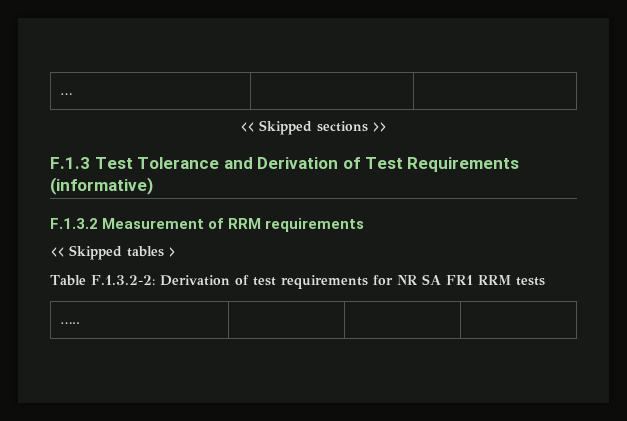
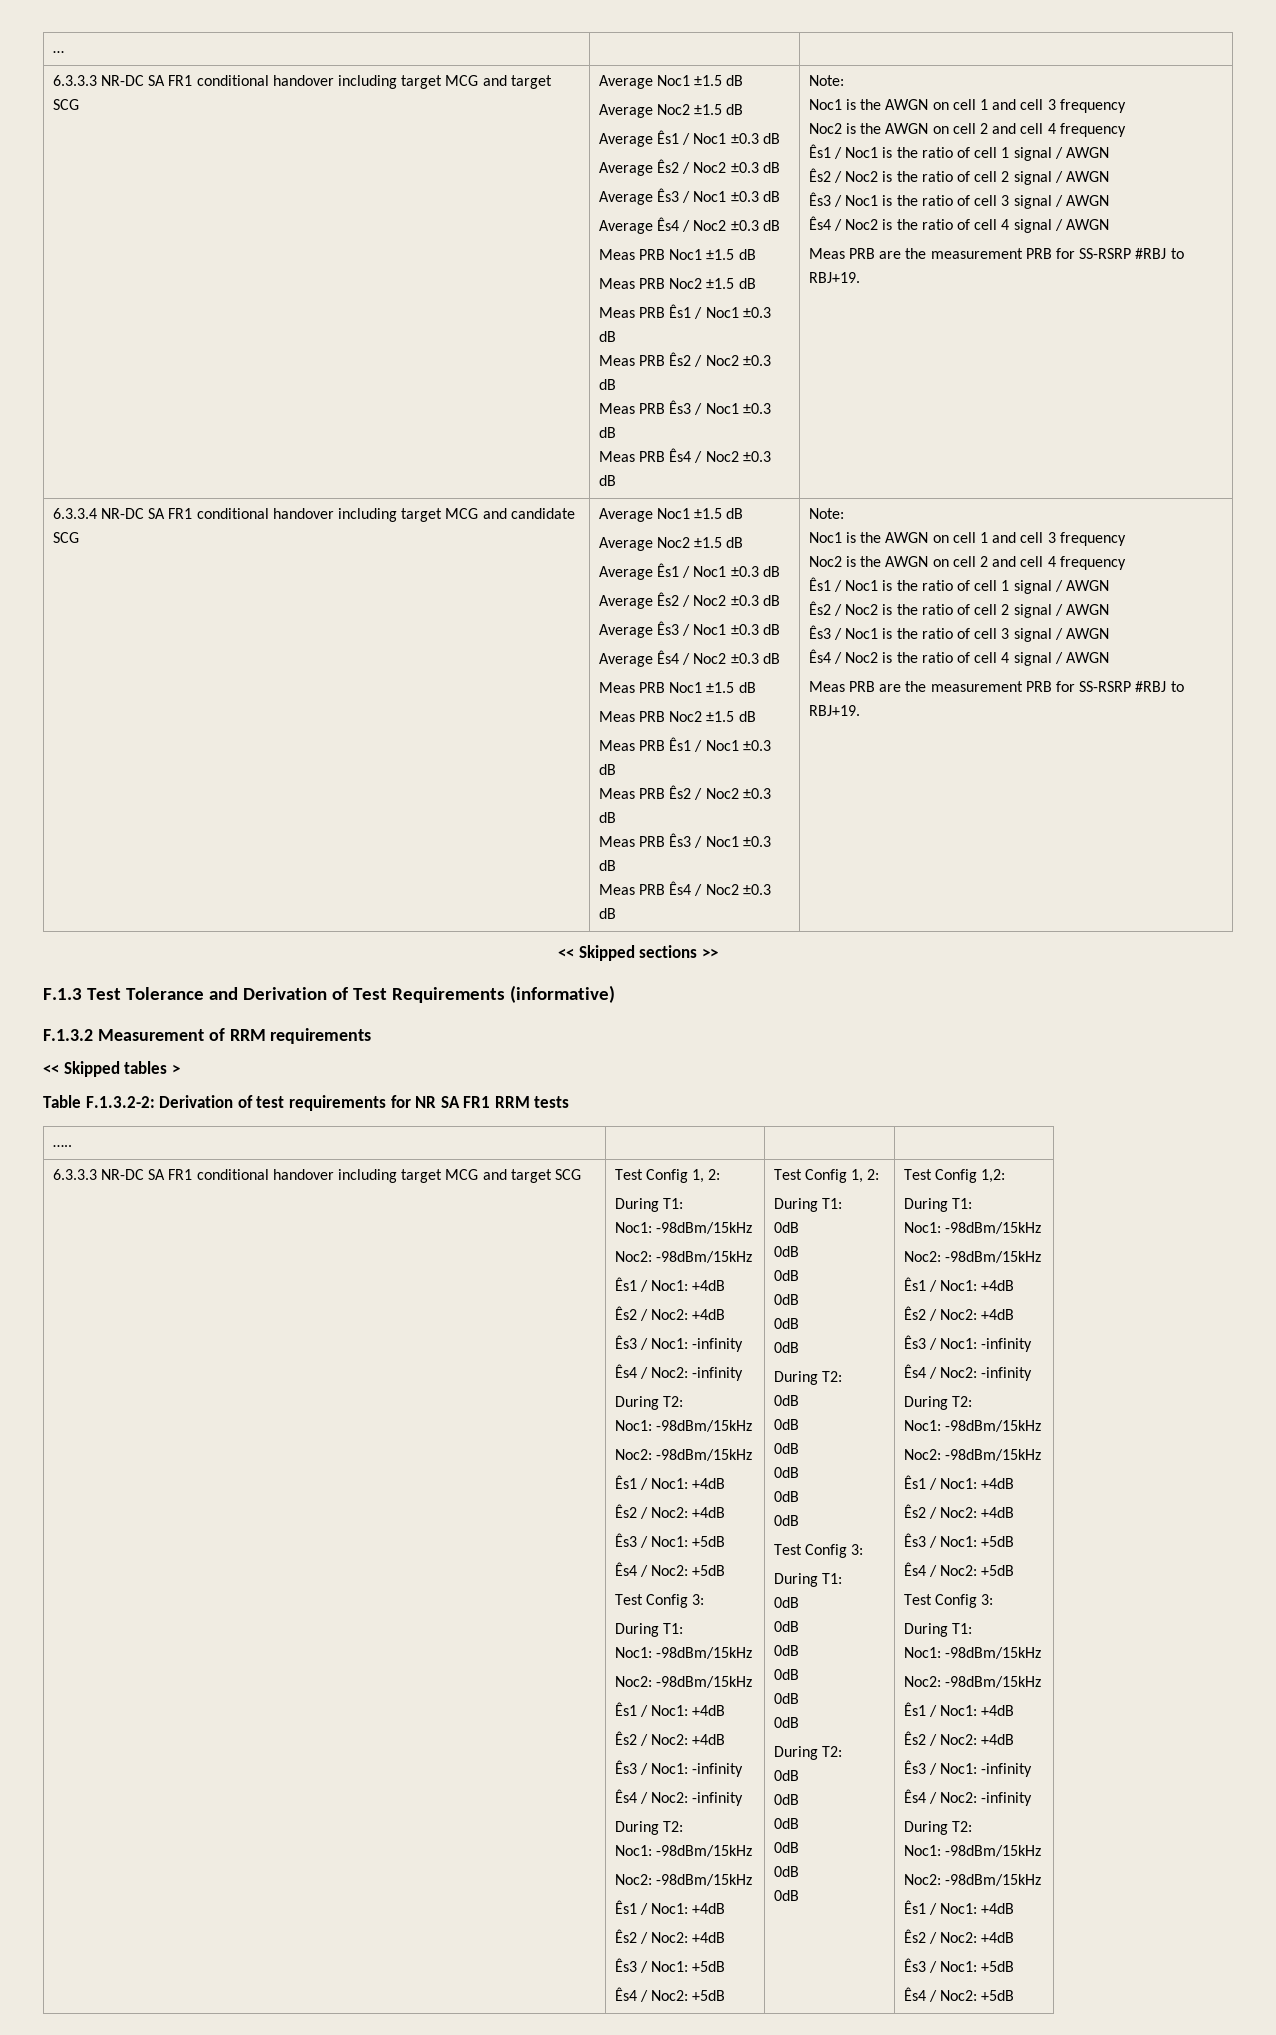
(72, 94) none -> [52,75,552,89] [52,99,79,110] [598,75,744,89] [598,104,744,118] [598,130,780,147] [598,159,780,176] [598,188,780,205] [598,217,780,234] [598,249,756,260] [598,278,756,289] [598,304,771,319] [598,331,616,342] [598,352,771,367] [598,379,616,390] [598,400,771,415] [598,427,616,438] [598,448,771,463] [598,475,616,486] [808,75,844,86] [808,99,1126,113] [808,123,1126,137] [808,144,1109,161] [808,168,1109,185] [808,192,1109,209] [808,216,1109,233] [808,248,1184,259] [808,272,860,283] [52,508,575,522] [52,532,79,543] [598,508,744,522] [598,537,744,551] [598,563,780,580] [598,592,780,609] [598,621,780,638] [598,650,780,667] [598,682,756,693] [598,711,756,722] [598,737,771,752] [598,764,616,775] [598,785,771,800] [598,812,616,823] [598,833,771,848] [598,860,616,871] [598,881,771,896] [598,908,616,919] [808,508,844,519] [808,532,1126,546] [808,556,1126,570] [808,577,1109,594] [808,601,1109,618] [808,625,1109,642] [808,649,1109,666] [808,681,1184,692] [808,705,860,716] // 6.3.3.3 NR-DC SA FR1 conditional handover including target MCG and target SCG | Average Noc1 ±1.5 dB // Average Noc2 ±1.5 dB // Average Ês1 / Noc1 ±0.3 dB // Average Ês2 / Noc2 ±0.3 dB // Average Ês3 / Noc1 ±0.3 dB // Average Ês4 / Noc2 ±0.3 dB // Meas PRB Noc1 ±1.5 dB // Meas PRB Noc2 ±1.5 dB // Meas PRB Ês1 / Noc1 ±0.3 dB // Meas PRB Ês2 / Noc2 ±0.3 dB // Meas PRB Ês3 / Noc1 ±0.3 dB // Meas PRB Ês4 / Noc2 ±0.3 dB | Note: // Noc1 is the AWGN on cell 1 and cell 3 frequency // Noc2 is the AWGN on cell 2 and cell 4 frequency // Ês1 / Noc1 is the ratio of cell 1 signal / AWGN // Ês2 / Noc2 is the ratio of cell 2 signal / AWGN // Ês3 / Noc1 is the ratio of cell 3 signal / AWGN // Ês4 / Noc2 is the ratio of cell 4 signal / AWGN // Meas PRB are the measurement PRB for SS-RSRP #RBJ to RBJ+19. // 6.3.3.4 NR-DC SA FR1 conditional handover including target MCG and candidate SCG | Average Noc1 ±1.5 dB // Average Noc2 ±1.5 dB // Average Ês1 / Noc1 ±0.3 dB // Average Ês2 / Noc2 ±0.3 dB // Average Ês3 / Noc1 ±0.3 dB // Average Ês4 / Noc2 ±0.3 dB // Meas PRB Noc1 ±1.5 dB // Meas PRB Noc2 ±1.5 dB // Meas PRB Ês1 / Noc1 ±0.3 dB // Meas PRB Ês2 / Noc2 ±0.3 dB // Meas PRB Ês3 / Noc1 ±0.3 dB // Meas PRB Ês4 / Noc2 ±0.3 dB | Note: // Noc1 is the AWGN on cell 1 and cell 3 frequency // Noc2 is the AWGN on cell 2 and cell 4 frequency // Ês1 / Noc1 is the ratio of cell 1 signal / AWGN // Ês2 / Noc2 is the ratio of cell 2 signal / AWGN // Ês3 / Noc1 is the ratio of cell 3 signal / AWGN // Ês4 / Noc2 is the ratio of cell 4 signal / AWGN // Meas PRB are the measurement PRB for SS-RSRP #RBJ to RBJ+19.
(80, 323) none -> [52,1169,581,1183] [614,1169,721,1183] [614,1198,684,1212] [614,1222,753,1234] [614,1251,753,1263] [614,1277,726,1292] [614,1306,726,1321] [614,1335,744,1352] [614,1364,744,1381] [614,1396,684,1410] [614,1420,753,1432] [614,1449,753,1461] [614,1475,726,1490] [614,1504,726,1519] [614,1533,726,1548] [614,1562,726,1577] [614,1594,705,1608] [614,1623,684,1637] [614,1647,753,1659] [614,1676,753,1688] [614,1702,726,1717] [614,1731,726,1746] [614,1760,744,1777] [614,1789,744,1806] [614,1821,684,1835] [614,1845,753,1857] [614,1874,753,1886] [614,1900,726,1915] [614,1929,726,1944] [614,1958,726,1973] [614,1987,726,2002] [773,1169,880,1183] [773,1198,843,1212] [773,1222,799,1233] [773,1246,799,1257] [773,1270,799,1281] [773,1294,799,1305] [773,1318,799,1329] [773,1342,799,1353] [773,1371,843,1385] [773,1395,799,1406] [773,1419,799,1430] [773,1443,799,1454] [773,1467,799,1478] [773,1491,799,1502] [773,1515,799,1526] [773,1544,864,1558] [773,1573,843,1587] [773,1597,799,1608] [773,1621,799,1632] [773,1645,799,1656] [773,1669,799,1680] [773,1693,799,1704] [773,1717,799,1728] [773,1746,843,1760] [773,1770,799,1781] [773,1794,799,1805] [773,1818,799,1829] [773,1842,799,1853] [773,1866,799,1877] [773,1890,799,1901] [903,1169,1006,1183] [903,1198,973,1212] [903,1222,1042,1234] [903,1251,1042,1263] [903,1277,1015,1292] [903,1306,1015,1321] [903,1335,1033,1352] [903,1364,1033,1381] [903,1396,973,1410] [903,1420,1042,1432] [903,1449,1042,1461] [903,1475,1015,1490] [903,1504,1015,1519] [903,1533,1015,1548] [903,1562,1015,1577] [903,1594,994,1608] [903,1623,973,1637] [903,1647,1042,1659] [903,1676,1042,1688] [903,1702,1015,1717] [903,1731,1015,1746] [903,1760,1033,1777] [903,1789,1033,1806] [903,1821,973,1835] [903,1845,1042,1857] [903,1874,1042,1886] [903,1900,1015,1915] [903,1929,1015,1944] [903,1958,1015,1973] [903,1987,1015,2002] // 6.3.3.3 NR-DC SA FR1 conditional handover including target MCG and target SCG | Test Config 1, 2: // During T1: // Noc1: -98dBm/15kHz // Noc2: -98dBm/15kHz // Ês1 / Noc1: +4dB // Ês2 / Noc2: +4dB // Ês3 / Noc1: -infinity // Ês4 / Noc2: -infinity // During T2: // Noc1: -98dBm/15kHz // Noc2: -98dBm/15kHz // Ês1 / Noc1: +4dB // Ês2 / Noc2: +4dB // Ês3 / Noc1: +5dB // Ês4 / Noc2: +5dB // Test Config 3: // During T1: // Noc1: -98dBm/15kHz // Noc2: -98dBm/15kHz // Ês1 / Noc1: +4dB // Ês2 / Noc2: +4dB // Ês3 / Noc1: -infinity // Ês4 / Noc2: -infinity // During T2: // Noc1: -98dBm/15kHz // Noc2: -98dBm/15kHz // Ês1 / Noc1: +4dB // Ês2 / Noc2: +4dB // Ês3 / Noc1: +5dB // Ês4 / Noc2: +5dB | Test Config 1, 2: // During T1: // 0dB // 0dB // 0dB // 0dB // 0dB // 0dB // During T2: // 0dB // 0dB // 0dB // 0dB // 0dB // 0dB // Test Config 3: // During T1: // 0dB // 0dB // 0dB // 0dB // 0dB // 0dB // During T2: // 0dB // 0dB // 0dB // 0dB // 0dB // 0dB | Test Config 1,2: // During T1: // Noc1: -98dBm/15kHz // Noc2: -98dBm/15kHz // Ês1 / Noc1: +4dB // Ês2 / Noc2: +4dB // Ês3 / Noc1: -infinity // Ês4 / Noc2: -infinity // During T2: // Noc1: -98dBm/15kHz // Noc2: -98dBm/15kHz // Ês1 / Noc1: +4dB // Ês2 / Noc2: +4dB // Ês3 / Noc1: +5dB // Ês4 / Noc2: +5dB // Test Config 3: // During T1: // Noc1: -98dBm/15kHz // Noc2: -98dBm/15kHz // Ês1 / Noc1: +4dB // Ês2 / Noc2: +4dB // Ês3 / Noc1: -infinity // Ês4 / Noc2: -infinity // During T2: // Noc1: -98dBm/15kHz // Noc2: -98dBm/15kHz // Ês1 / Noc1: +4dB // Ês2 / Noc2: +4dB // Ês3 / Noc1: +5dB // Ês4 / Noc2: +5dB

